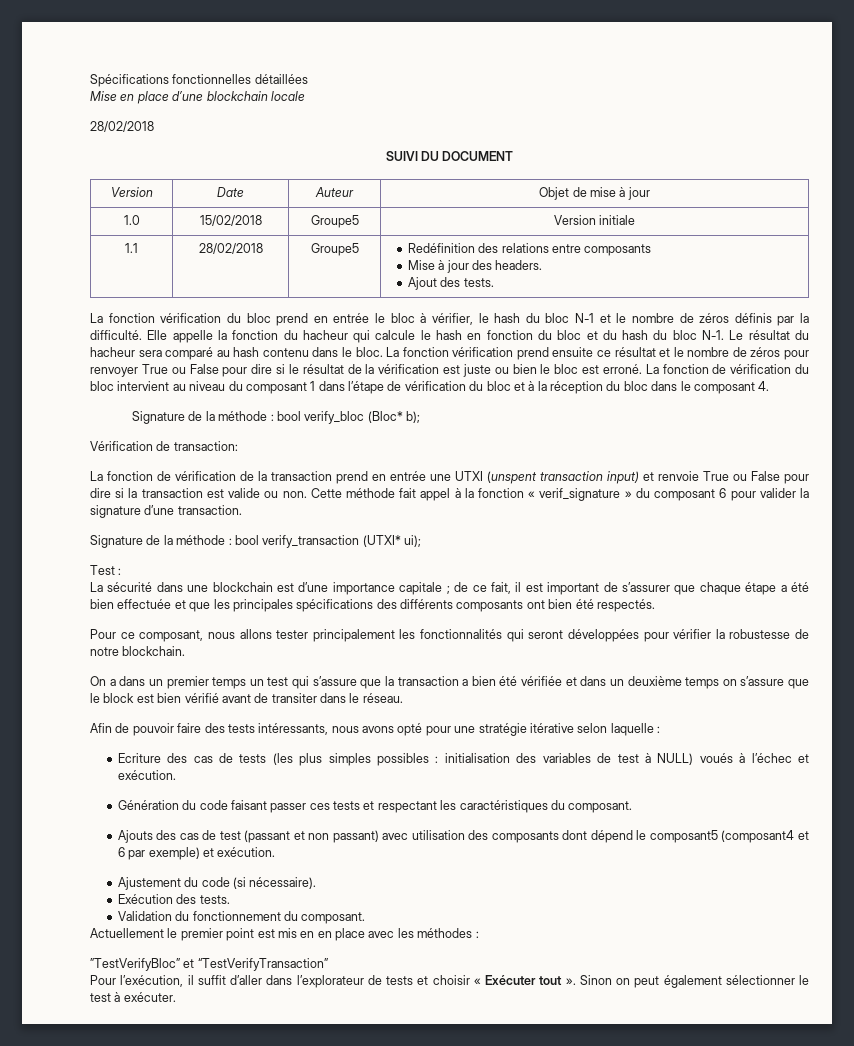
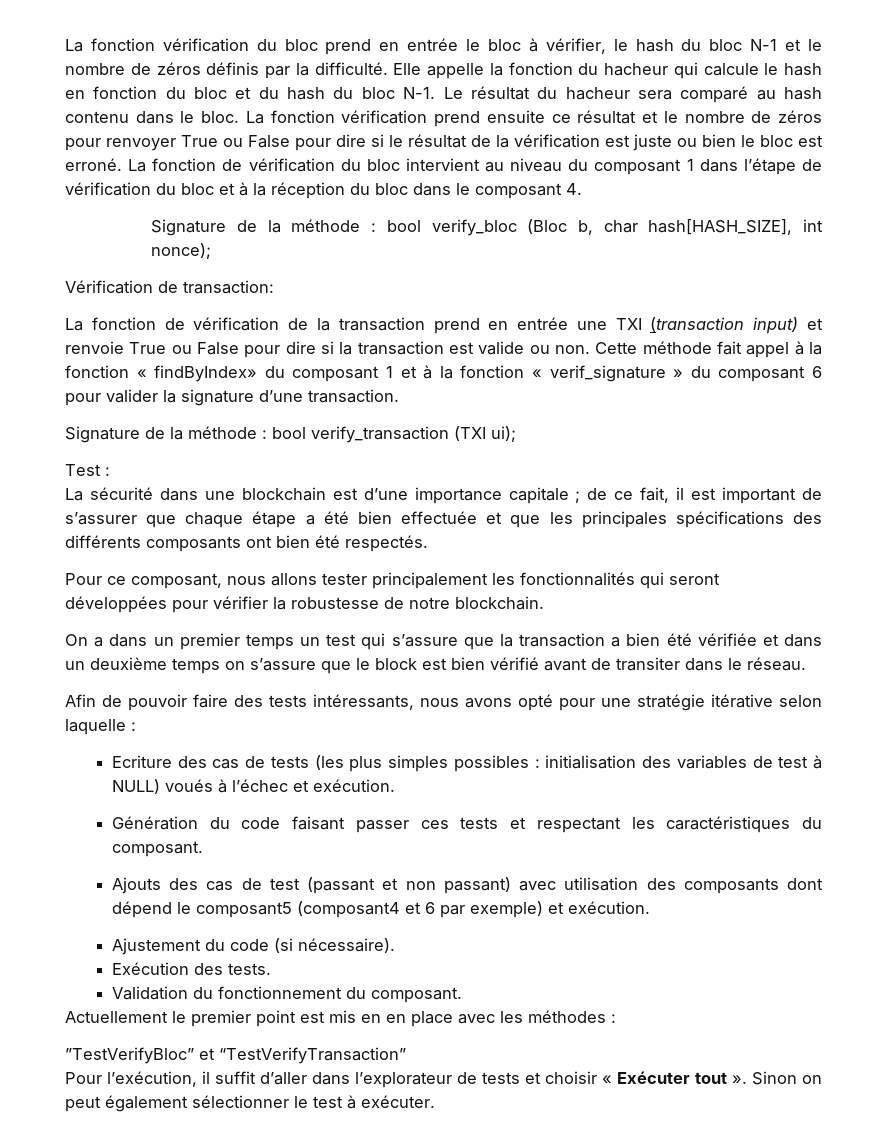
[90,74,308,87] [90,91,305,104] [90,121,154,132] [385,151,514,161] [110,187,153,197] [217,187,244,197] [315,187,354,197] [539,187,650,200] [123,215,140,225] [199,215,262,226] [310,215,359,228] [553,215,636,225] [125,243,138,253] [198,243,263,254] [310,243,359,256] [407,243,652,256] [407,260,543,273] [407,277,494,290] Spécifications fonctionnelles détaillées // Mise en place d’une blockchain locale // 28/02/2018 // SUIVI DU DOCUMENT // Version | Date | Auteur | Objet de mise à jour // 1.0 | 15/02/2018 | Groupe5 | Version initiale // 1.1 | 28/02/2018 | Groupe5 | Redéfinition des relations entre composants // Mise à jour des headers. // Ajout des tests. // -> (65, 45) none
[367,411,421,423] (Bloc* b); -> [527,219,823,235] [151,243,212,259] (Bloc b, char hash[HASH_SIZE], int nonce);
[455,471,603,484] UTXI (unspent transaction -> [615,317,745,332] TXI (transaction
(536, 494) none -> [154,365,543,382] findByIndex» du composant 1 et à la fonction «
[362,535,401,547] (UTXI* -> [454,426,486,441] (TXI

